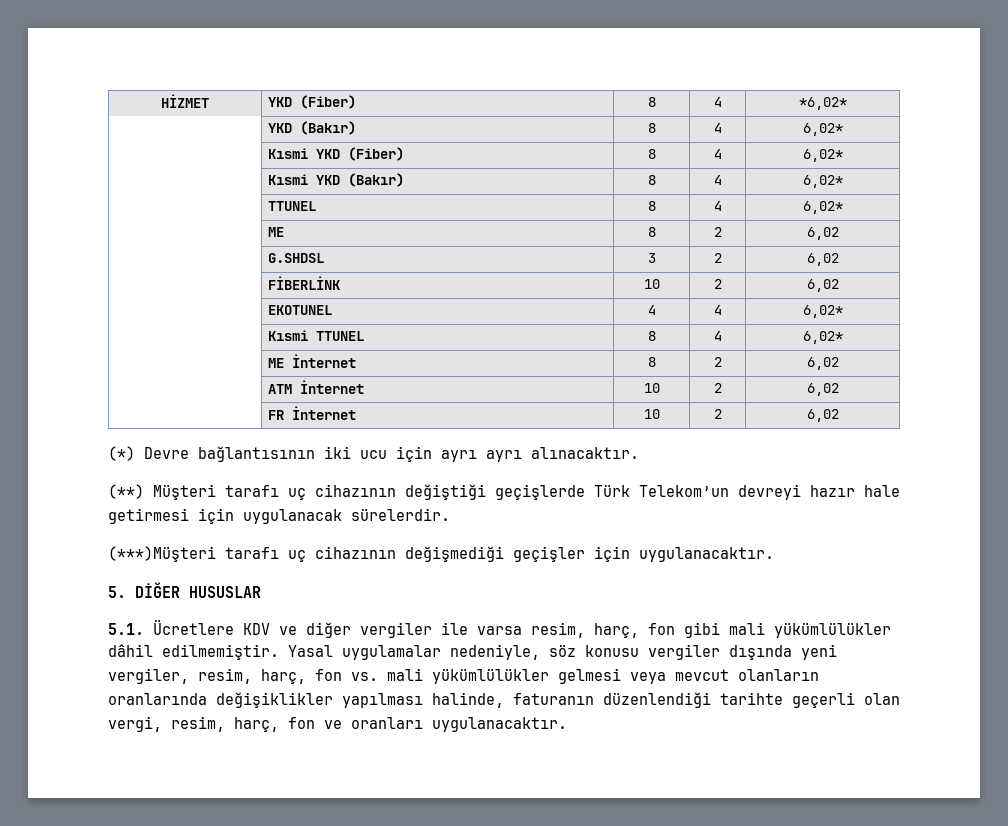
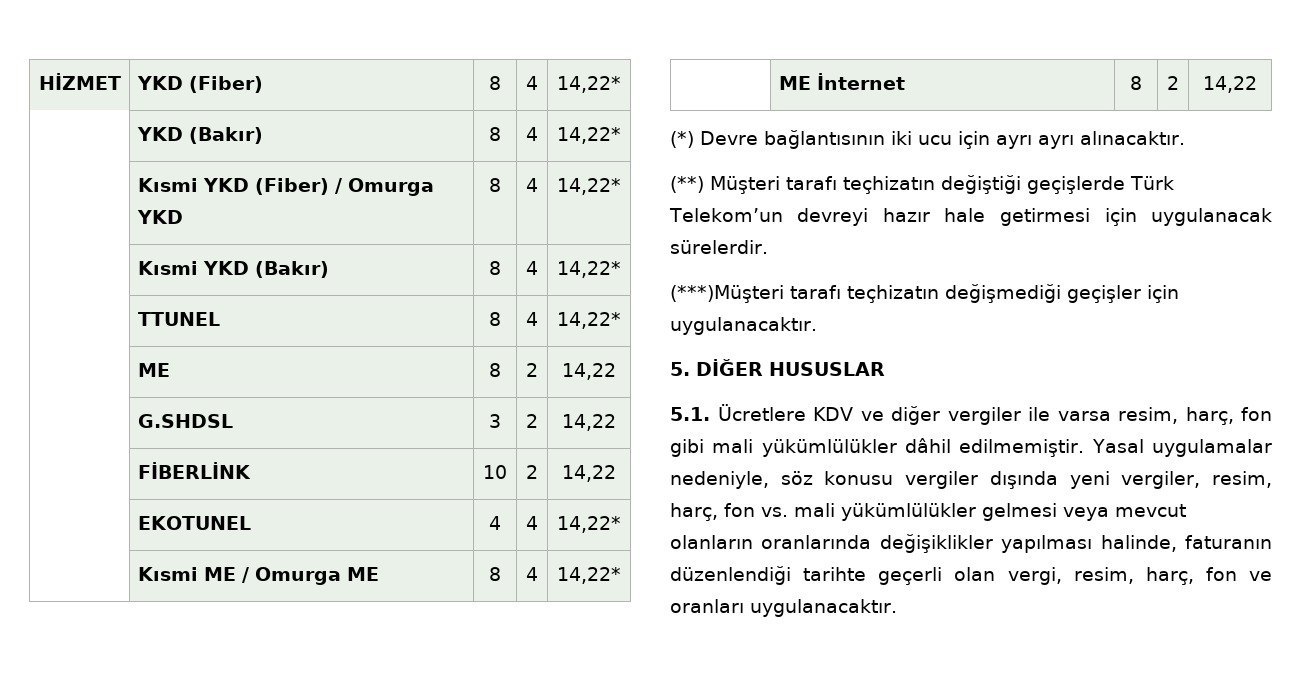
[798,97,847,110] [268,121,357,135] [647,123,656,133] [713,123,722,133] [802,123,843,136] *6,02* // | YKD (Bakır) | 8 | 4 | 6,02* -> [557,76,622,93] [136,127,263,144] [489,127,501,141] [526,127,538,141] [557,127,622,144] 14,22* // | YKD (Bakır) | 8 | 4 | 14,22*
[647,149,656,159] [713,149,722,159] [802,149,843,162] | 8 | 4 | 6,02* -> [334,178,434,196] [136,210,183,224] [489,178,501,192] [526,178,538,192] [557,178,622,195] / Omurga YKD | 8 | 4 | 14,22*
[802,175,843,188] [268,201,317,211] [647,201,656,211] [713,201,722,211] [802,201,843,214] 6,02* // | TTUNEL | 8 | 4 | 6,02* -> [557,261,622,278] [137,312,220,326] [489,312,501,326] [526,312,538,326] [557,312,622,329] 14,22* // | TTUNEL | 8 | 4 | 14,22*
[806,227,839,240] 6,02 -> [562,363,617,380] 14,22
[806,253,839,266] 6,02 -> [562,414,617,431] 14,22
[806,279,839,292] 6,02 -> [562,465,617,482] 14,22
[802,305,843,318] [268,330,365,341] [647,331,656,341] [713,331,722,341] [802,331,843,344] 6,02* // | Kısmi TTUNEL | 8 | 4 | 6,02* -> [557,516,622,533] [137,567,379,585] [489,567,501,581] [526,567,538,581] [557,567,622,584] 14,22* // | Kısmi ME / Omurga ME | 8 | 4 | 14,22*
[806,357,839,370] [268,380,365,394] [643,383,660,393] [713,383,722,393] [806,383,839,396] [268,406,357,420] [643,409,660,419] [713,409,722,419] [806,409,839,422] 6,02 // | ATM İnternet | 10 | 2 | 6,02 // | FR İnternet | 10 | 2 | 6,02 -> [1203,76,1257,93] 14,22
[288,484,396,500] uç cihazının -> [843,176,935,194] teçhizatın
[288,546,396,562] uç cihazının -> [847,285,939,303] teçhizatın

